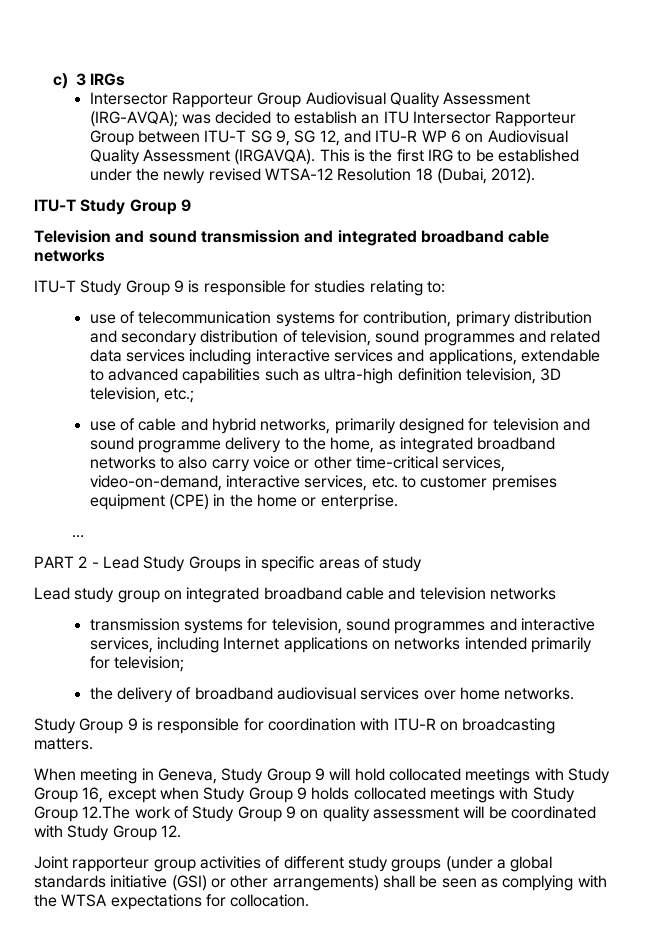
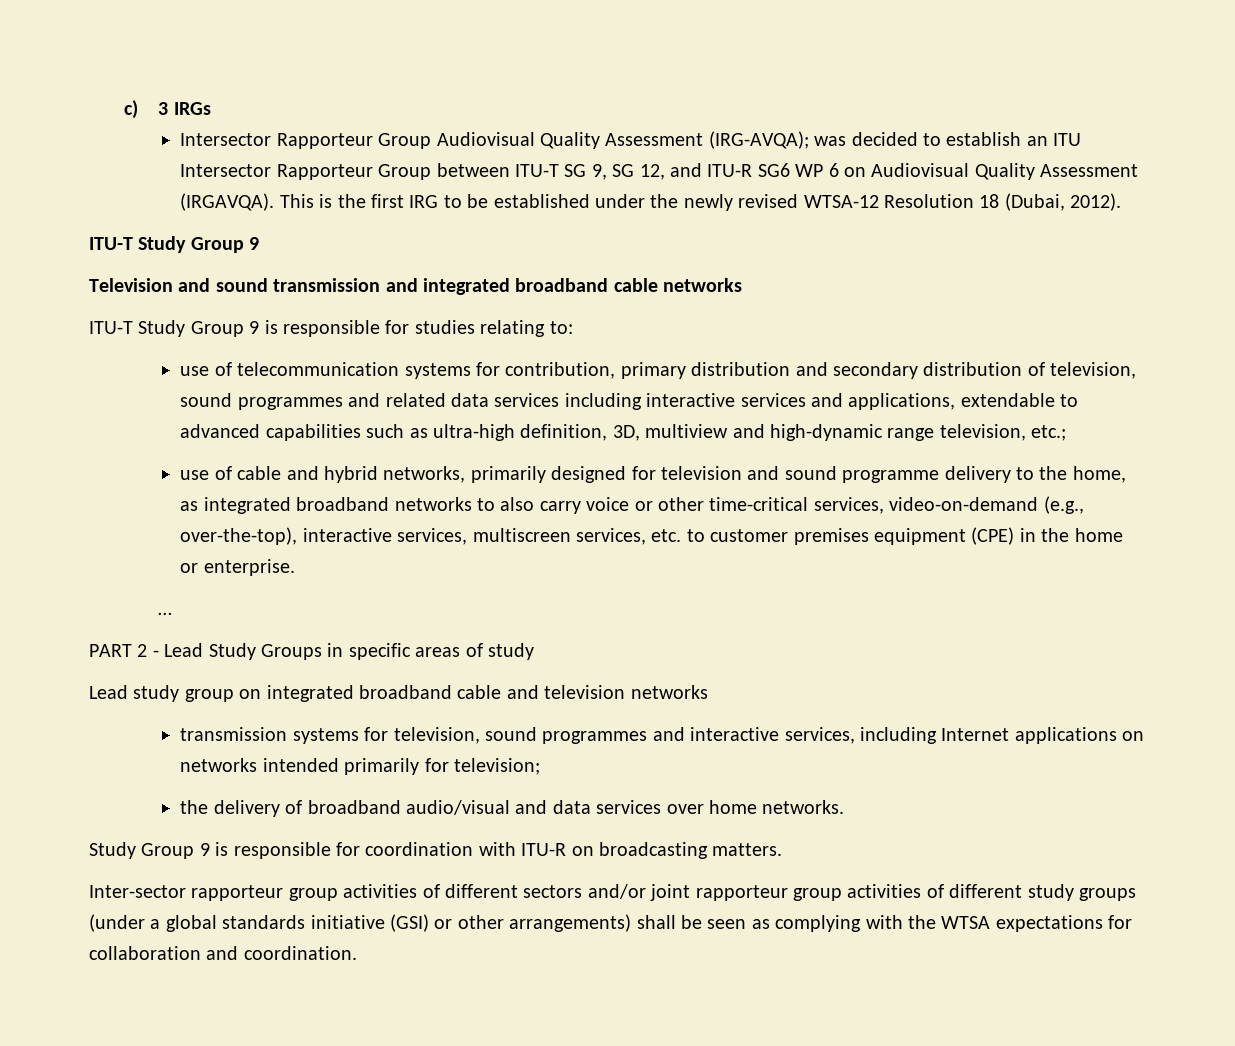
(418, 136) none -> [757,163,790,177] SG6
[397,368,562,384] definition television, 3D -> [520,424,935,441] definition, 3D, multiview and high-dynamic range
[89,475,301,491] video-on-demand, interactive -> [889,496,1084,514] [180,527,571,545] video-on-demand (e.g., over-the-top), interactive services, multiscreen
[276,687,356,700] audiovisual -> [406,800,591,815] audio/visual and data
[34,768,610,784] [34,787,575,803] [34,806,596,822] [34,825,181,841] [34,856,68,869] When meeting in Geneva, Study Group 9 will hold collocated meetings with Study Group 16, except when Study Group 9 holds collocated meetings with Study Group 12.The work of Study Group 9 on quality assessment will be coordinated with Study Group 12. // Joint -> [89,884,691,901] Inter-sector rapporteur group activities of different sectors and/or joint
[230,894,310,907] collocation. -> [89,946,357,960] collaboration and coordination.

